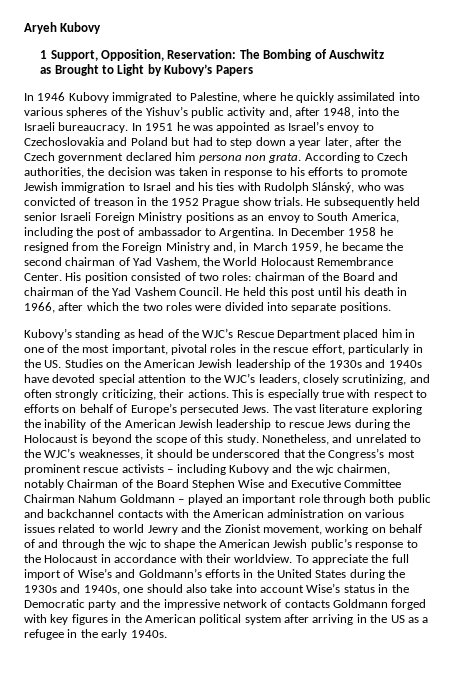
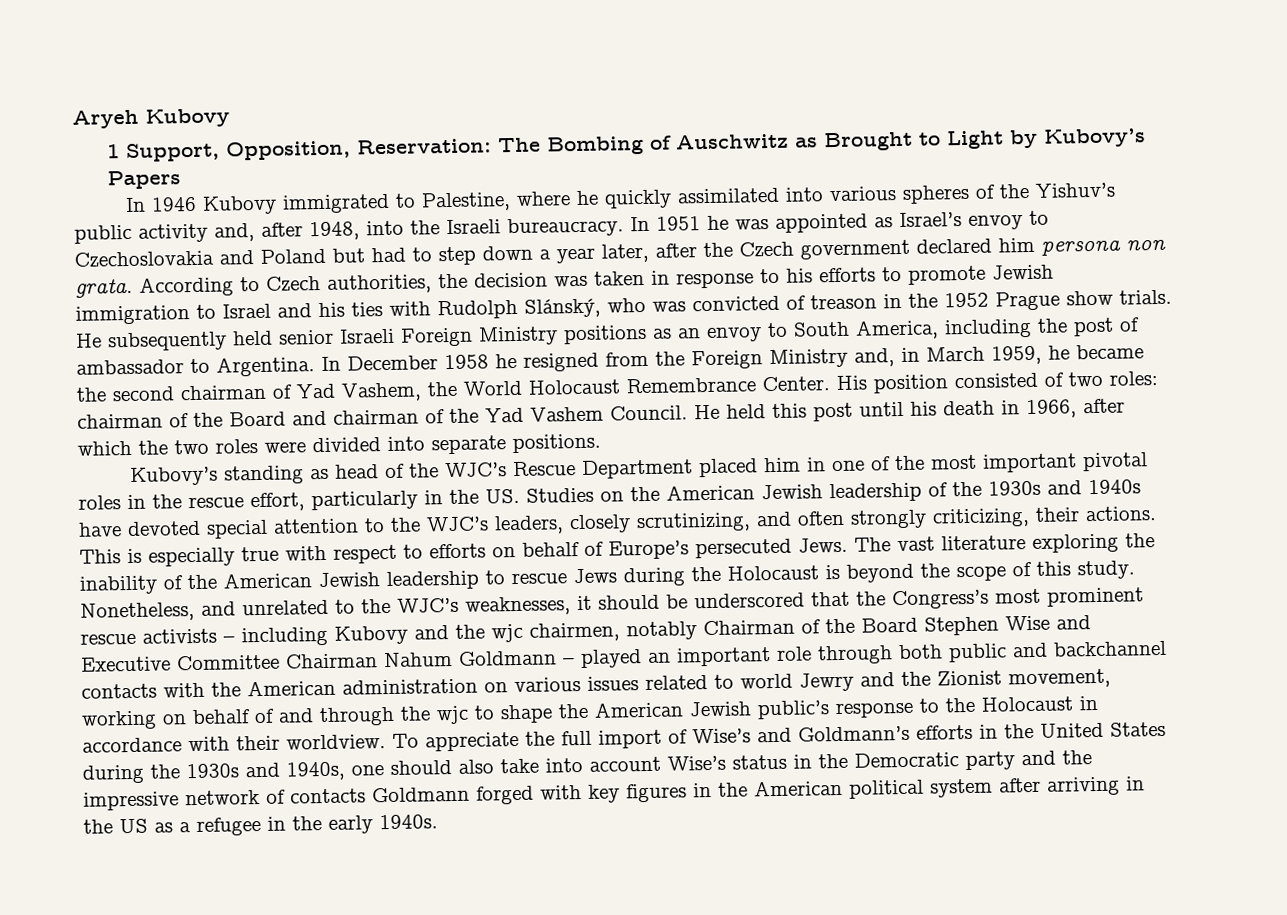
(384, 54) // -> (789, 141) none
[111,344,168,355] important, -> [982,453,1078,473] important

